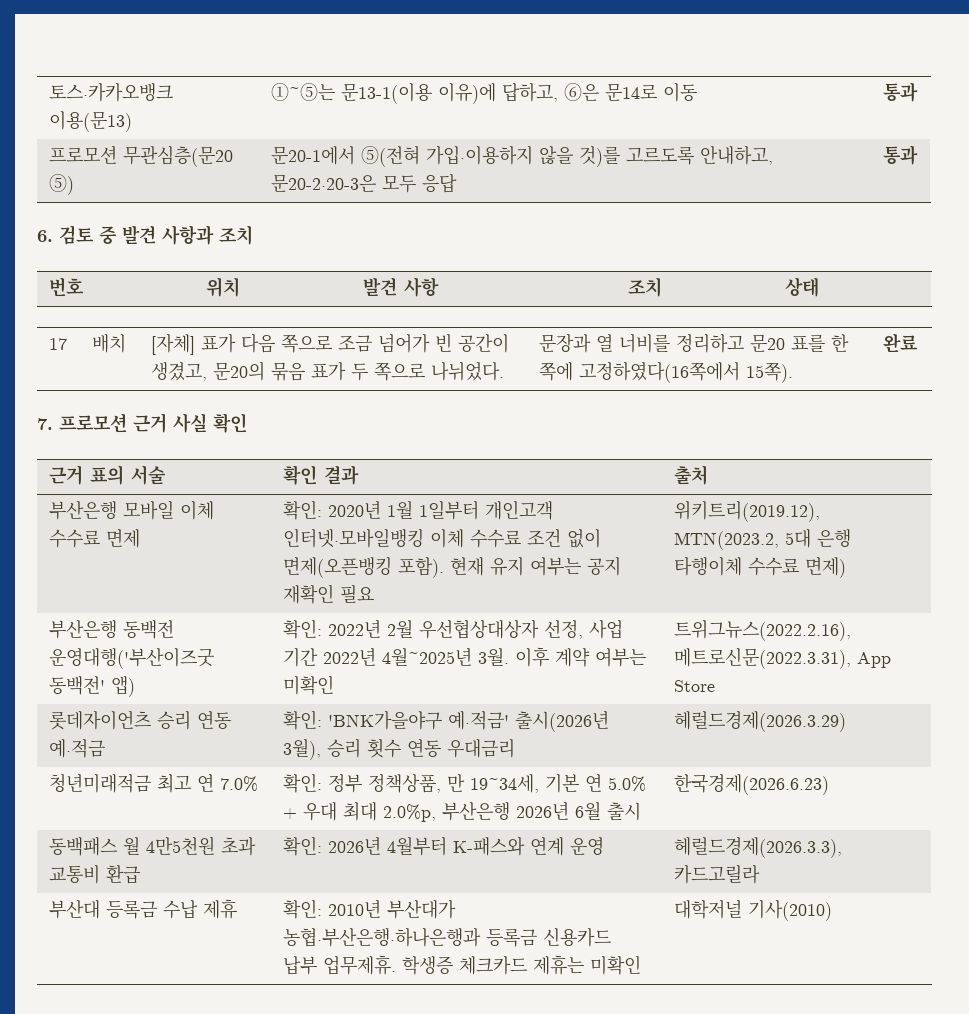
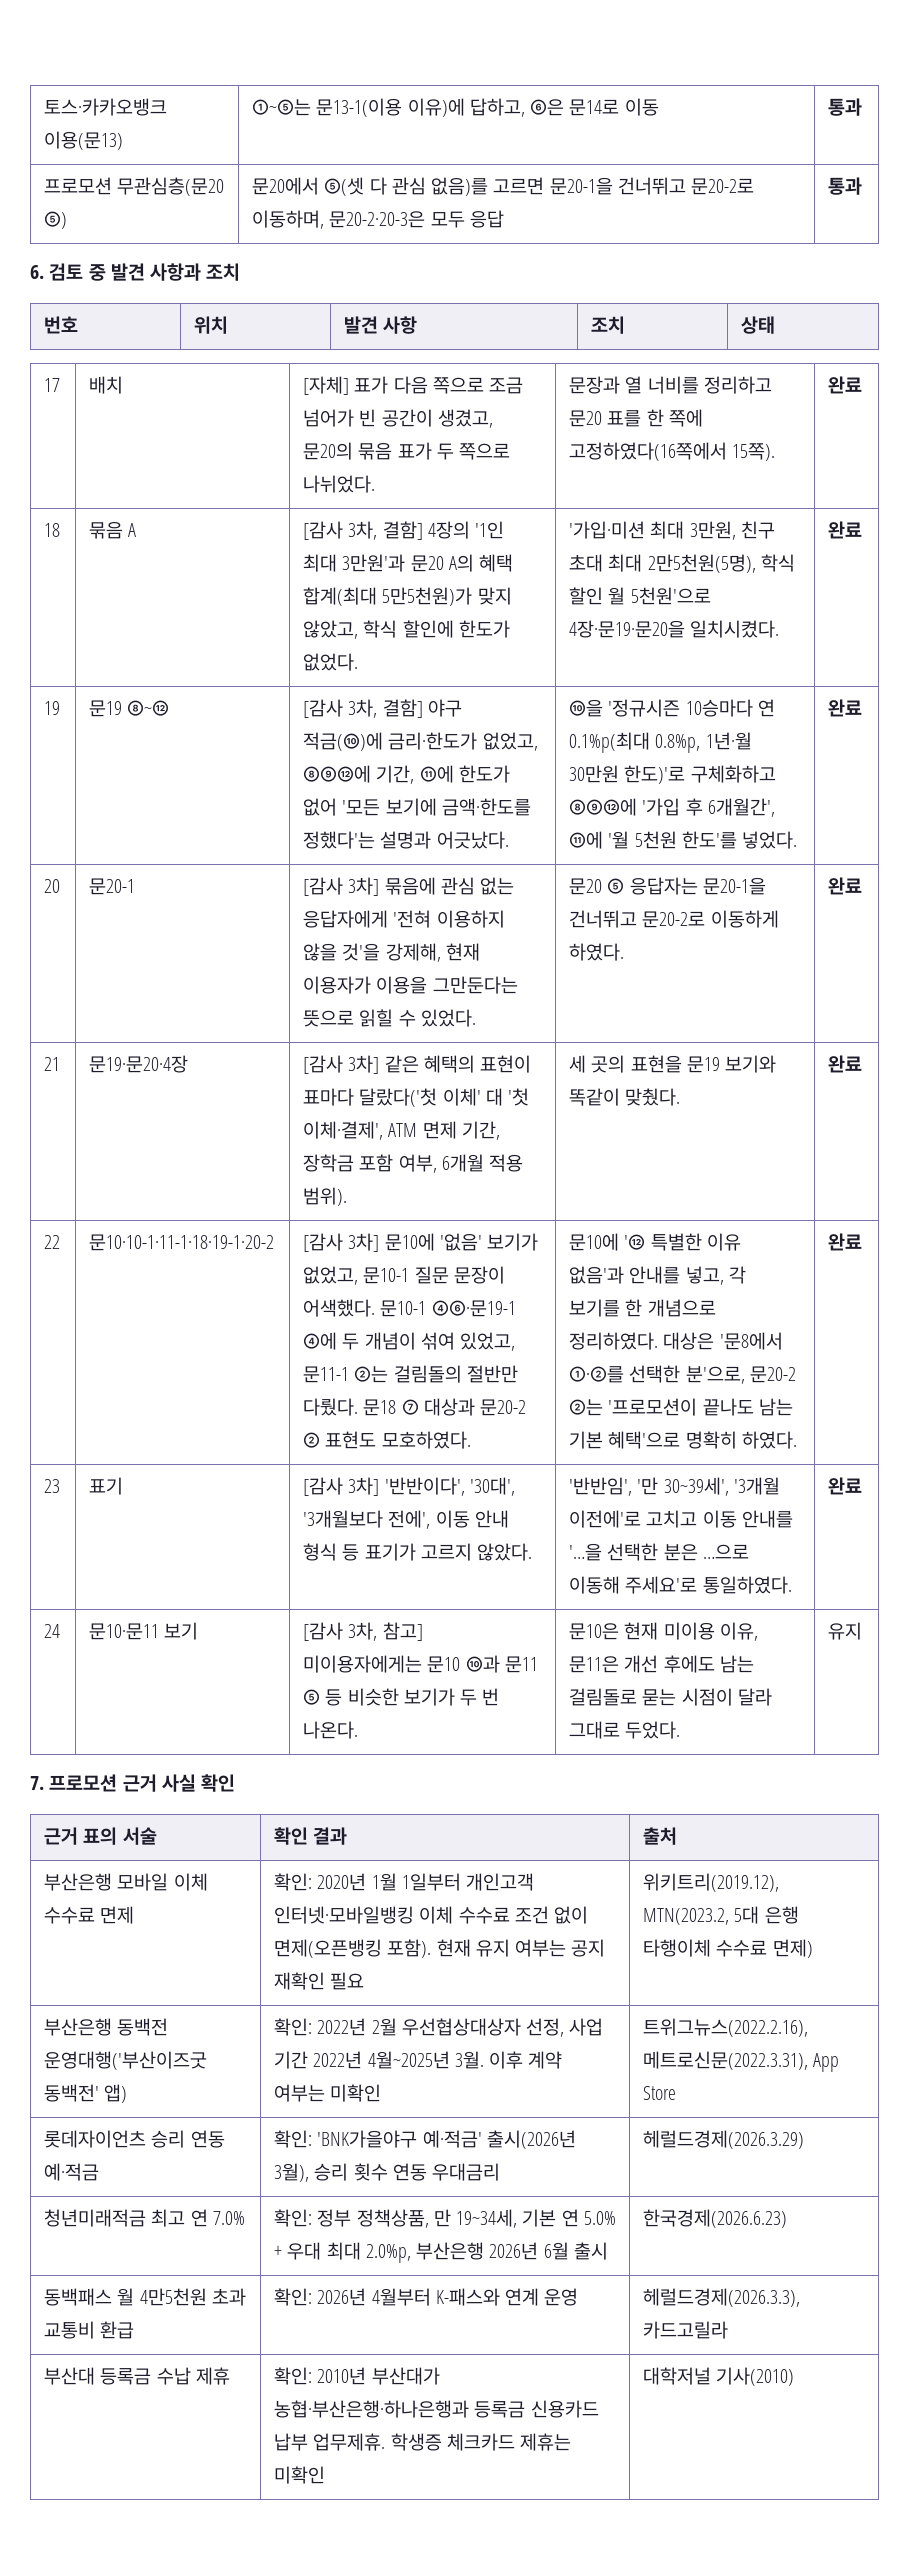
[271,145,774,167] 문20-1에서 ⑤(전혀 가입·이용하지 않을 것)를 고르도록 안내하고, -> [252,177,755,196] [252,210,325,229] 문20에서 ⑤(셋 다 관심 없음)를 고르면 문20-1을 건너뛰고 문20-2로 이동하며,
(919, 342) none -> [44,523,61,537] [89,522,137,539] [303,521,505,540] [303,554,514,572] [303,587,512,606] [303,620,510,639] [303,653,359,671] [569,521,775,540] [569,554,795,573] [569,587,711,605] [569,620,780,638] [828,521,863,539] [44,701,61,715] [89,700,170,717] [303,699,462,718] [303,732,538,751] [303,765,510,784] [303,798,531,816] [303,831,509,849] [569,699,775,717] [569,732,752,753] [569,765,776,784] [569,798,775,817] [569,831,798,849] [828,699,863,717] [44,879,61,893] [89,878,136,895] [303,877,515,896] [303,910,505,928] [303,943,480,962] [303,976,518,994] [303,1009,476,1027] [569,877,766,895] [569,910,779,928] [569,943,625,961] [828,877,863,895] [44,1057,61,1071] [89,1055,189,1073] [303,1055,532,1074] [303,1088,530,1107] [303,1121,500,1140] [303,1154,524,1173] [303,1187,348,1206] [569,1055,777,1073] [569,1088,681,1106] [828,1055,863,1073] [44,1235,61,1249] [89,1234,275,1251] [303,1233,539,1252] [303,1266,505,1285] [303,1299,516,1317] [303,1332,516,1351] [303,1365,518,1383] [303,1398,527,1416] [303,1431,471,1449] [569,1233,741,1251] [569,1266,746,1285] [569,1299,716,1317] [569,1332,783,1350] [569,1365,796,1384] [569,1398,793,1416] [569,1431,797,1449] [828,1233,863,1251] [44,1479,61,1493] [89,1477,124,1495] [303,1477,515,1496] [303,1510,509,1529] [303,1543,533,1561] [569,1477,780,1496] [569,1510,793,1528] [569,1543,749,1561] [569,1576,792,1594] [828,1477,863,1495] [44,1624,61,1638] [89,1622,199,1640] [303,1622,423,1641] [303,1655,538,1673] [303,1688,500,1706] [303,1721,359,1739] [569,1622,758,1641] [569,1655,754,1673] [569,1688,772,1706] [569,1721,681,1739] [828,1622,863,1640] // 18 | 묶음 A | [감사 3차, 결함] 4장의 '1인 최대 3만원'과 문20 A의 혜택 합계(최대 5만5천원)가 맞지 않았고, 학식 할인에 한도가 없었다. | '가입·미션 최대 3만원, 친구 초대 최대 2만5천원(5명), 학식 할인 월 5천원'으로 4장·문19·문20을 일치시켰다. | 완료 // 19 | 문19 ⑧~⑫ | [감사 3차, 결함] 야구 적금(⑩)에 금리·한도가 없었고, ⑧⑨⑫에 기간, ⑪에 한도가 없어 '모든 보기에 금액·한도를 정했다'는 설명과 어긋났다. | ⑩을 '정규시즌 10승마다 연 0.1%p(최대 0.8%p, 1년·월 30만원 한도)'로 구체화하고 ⑧⑨⑫에 '가입 후 6개월간', ⑪에 '월 5천원 한도'를 넣었다. | 완료 // 20 | 문20-1 | [감사 3차] 묶음에 관심 없는 응답자에게 '전혀 이용하지 않을 것'을 강제해, 현재 이용자가 이용을 그만둔다는 뜻으로 읽힐 수 있었다. | 문20 ⑤ 응답자는 문20-1을 건너뛰고 문20-2로 이동하게 하였다. | 완료 // 21 | 문19·문20·4장 | [감사 3차] 같은 혜택의 표현이 표마다 달랐다('첫 이체' 대 '첫 이체·결제', ATM 면제 기간, 장학금 포함 여부, 6개월 적용 범위). | 세 곳의 표현을 문19 보기와 똑같이 맞췄다. | 완료 // 22 | 문10·10-1·11-1·18·19-1·20-2 | [감사 3차] 문10에 '없음' 보기가 없었고, 문10-1 질문 문장이 어색했다. 문10-1 ④⑥·문19-1 ④에 두 개념이 섞여 있었고, 문11-1 ②는 걸림돌의 절반만 다뤘다. 문18 ⑦ 대상과 문20-2 ② 표현도 모호하였다. | 문10에 '⑫ 특별한 이유 없음'과 안내를 넣고, 각 보기를 한 개념으로 정리하였다. 대상은 '문8에서 ①·②를 선택한 분'으로, 문20-2 ②는 '프로모션이 끝나도 남는 기본 혜택'으로 명확히 하였다. | 완료 // 23 | 표기 | [감사 3차] '반반이다', '30대', '3개월보다 전에', 이동 안내 형식 등 표기가 고르지 않았다. | '반반임', '만 30~39세', '3개월 이전에'로 고치고 이동 안내를 '…을 선택한 분은 …으로 이동해 주세요'로 통일하였다. | 완료 // 24 | 문10·문11 보기 | [감사 3차, 참고] 미이용자에게는 문10 ⑩과 문11 ⑤ 등 비슷한 보기가 두 번 나온다. | 문10은 현재 미이용 이유, 문11은 개선 후에도 남는 걸림돌로 묻는 시점이 달라 그대로 두었다. | 유지

